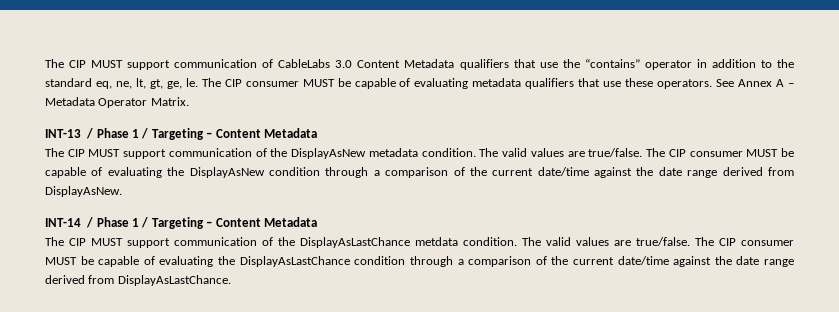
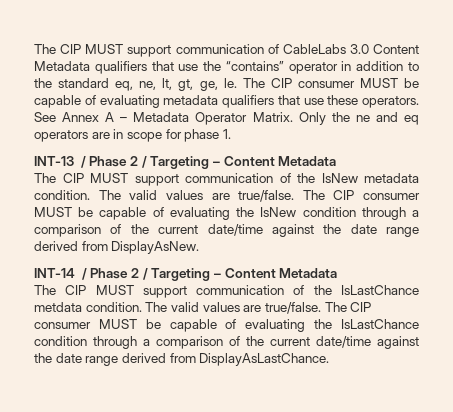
(189, 101) none -> [298,112,419,125] [34,129,231,142] Only the ne and eq operators are in scope for phase 1.
[132,129,139,138] 1 -> [130,156,139,166] 2
[291,148,367,159] DisplayAsNew -> [321,173,358,183] IsNew
[189,167,265,178] DisplayAsNew -> [260,207,297,217] IsNew
[132,218,139,227] 1 -> [131,268,140,278] 2
[300,237,410,248] DisplayAsLastChance -> [341,285,419,295] IsLastChance
[239,256,350,267] DisplayAsLastChance -> [341,319,419,329] IsLastChance

